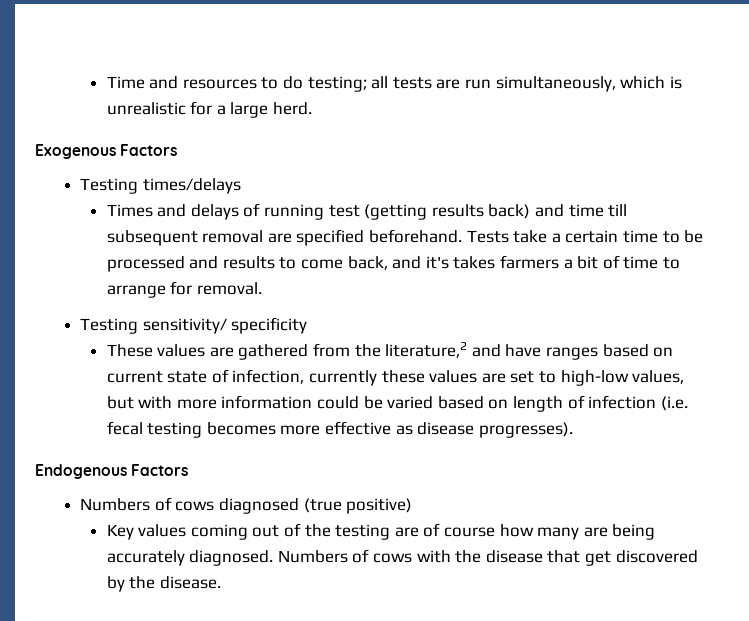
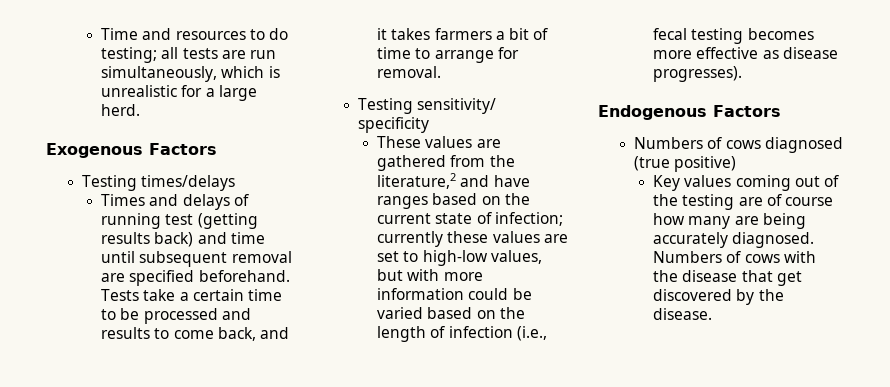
[608,204,628,217] till -> [101,251,136,263] until
[425,256,449,269] it's -> [377,28,388,40] it
(674, 352) none -> [504,193,530,205] the
[232,369,305,384] infection, -> [494,212,563,226] infection;
(509, 404) none -> [499,307,525,319] the
[660,396,688,411] (i.e. -> [516,326,547,341] (i.e.,

